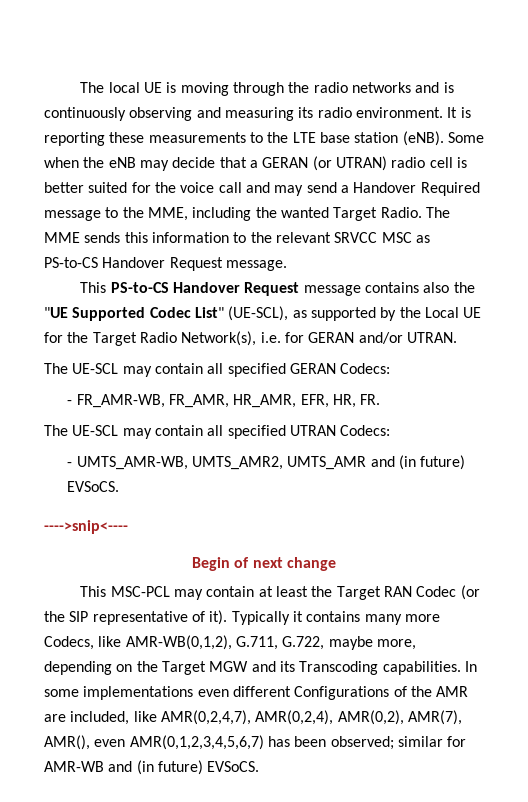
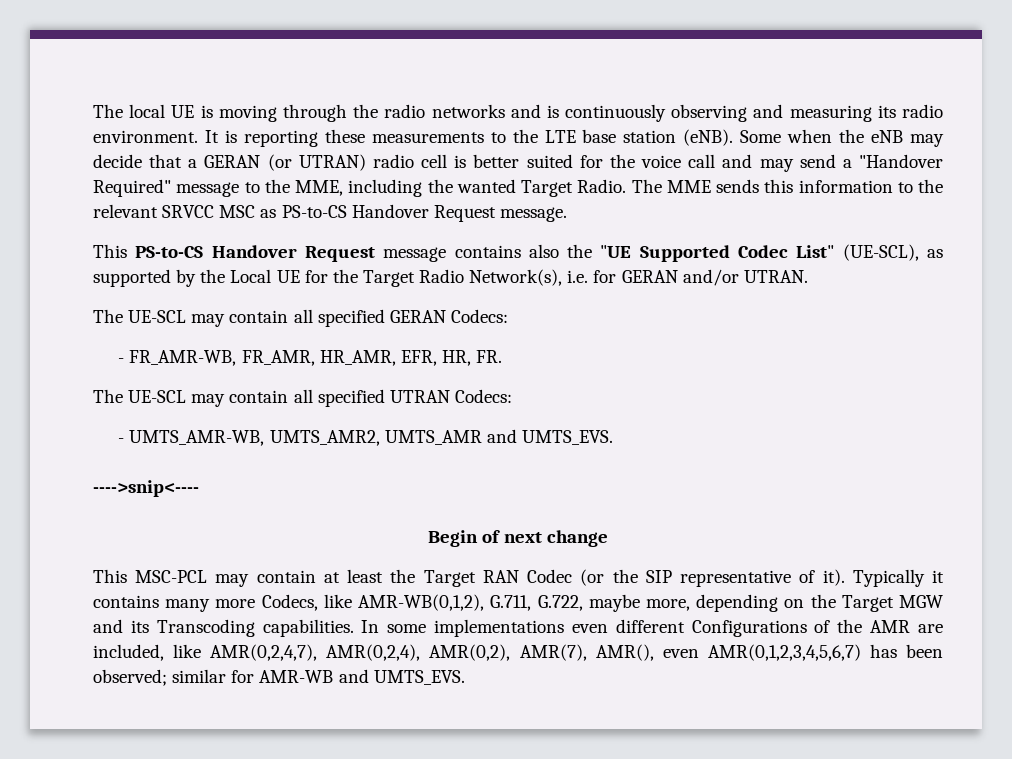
[353,182,480,196] Handover Required -> [858,154,943,168] [93,179,171,197] "Handover Required"
[398,455,466,470] [67,481,120,492] (in future) EVSoCS. -> [521,430,613,445] UMTS_EVS.
[136,760,260,775] (in future) EVSoCS. -> [373,670,465,685] UMTS_EVS.

